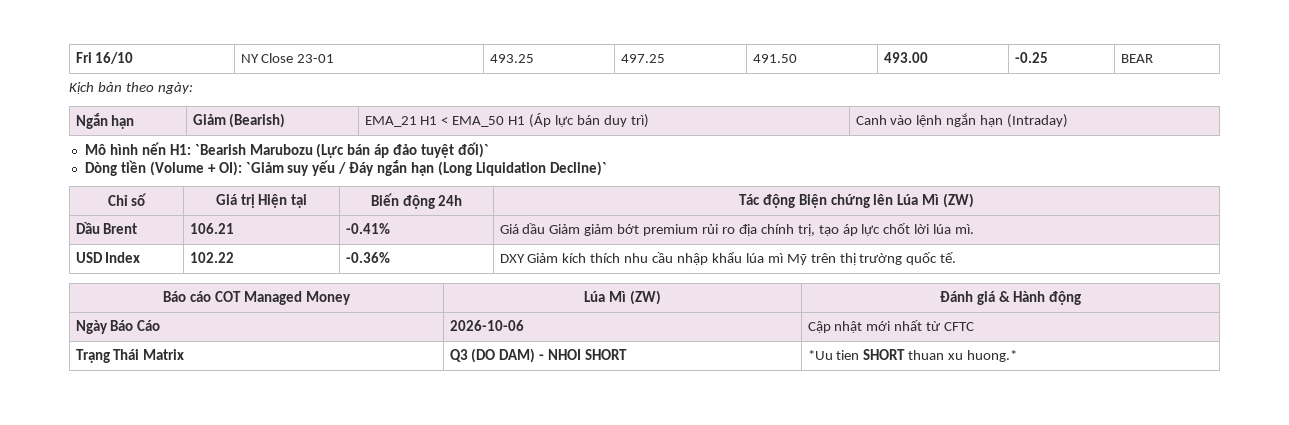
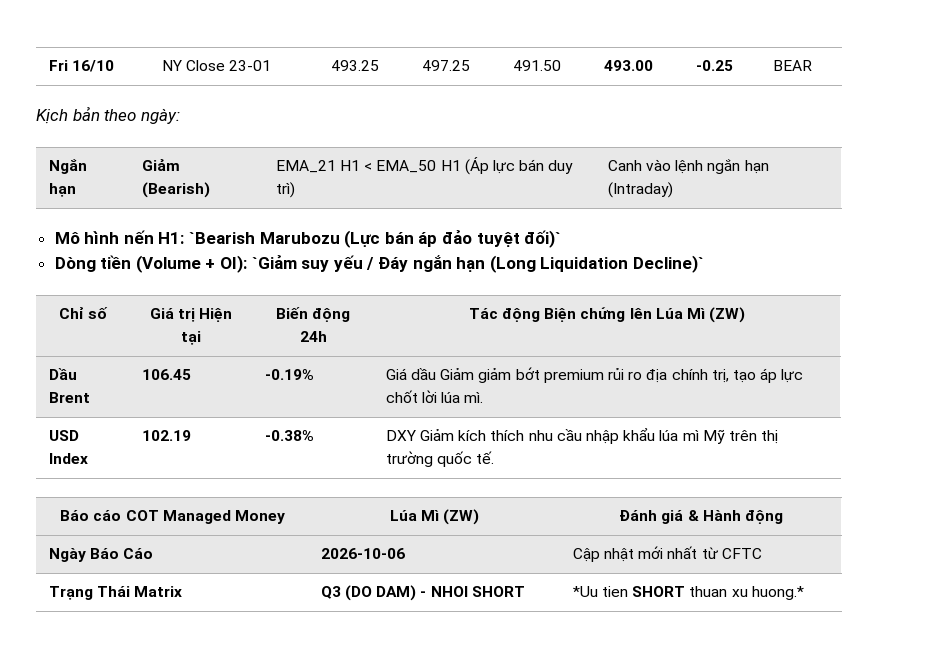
[189,223,234,234] [345,223,390,234] 106.21 | -0.41% -> [141,369,191,380] [264,369,314,380] 106.45 | -0.19%
[189,252,234,263] [345,252,390,263] 102.22 | -0.36% -> [141,430,191,441] [264,430,314,441] 102.19 | -0.38%

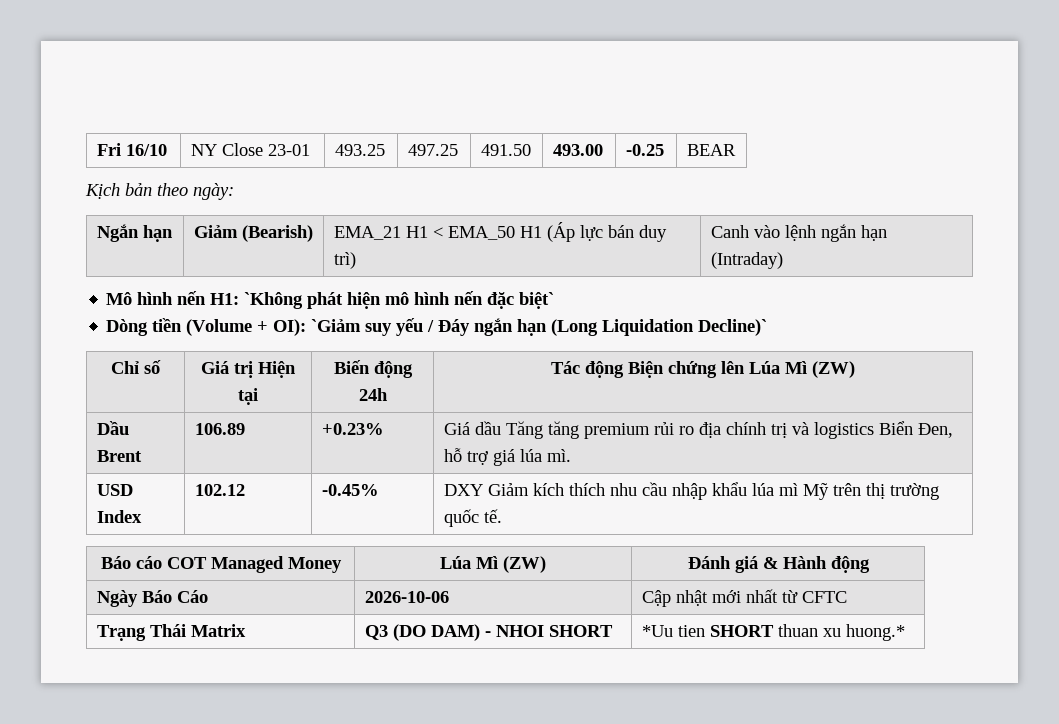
[189,230,562,248] `Bearish Marubozu (Lực bán áp đảo tuyệt đối)` -> [244,291,555,309] `Không phát hiện mô hình nến đặc biệt`
[141,369,191,380] [264,369,314,380] 106.45 | -0.19% -> [194,423,245,435] [321,423,384,435] 106.89 | +0.23%
[440,367,540,383] Giảm giảm bớt -> [505,421,579,439] Tăng tăng
[711,368,804,383] [385,390,438,403] trị, tạo áp lực chốt lời -> [770,421,953,439] [443,448,515,466] trị và logistics Biển Đen, hỗ trợ giá
[141,430,191,441] [264,430,314,441] 102.19 | -0.38% -> [194,484,245,496] [321,484,379,496] 102.12 | -0.45%

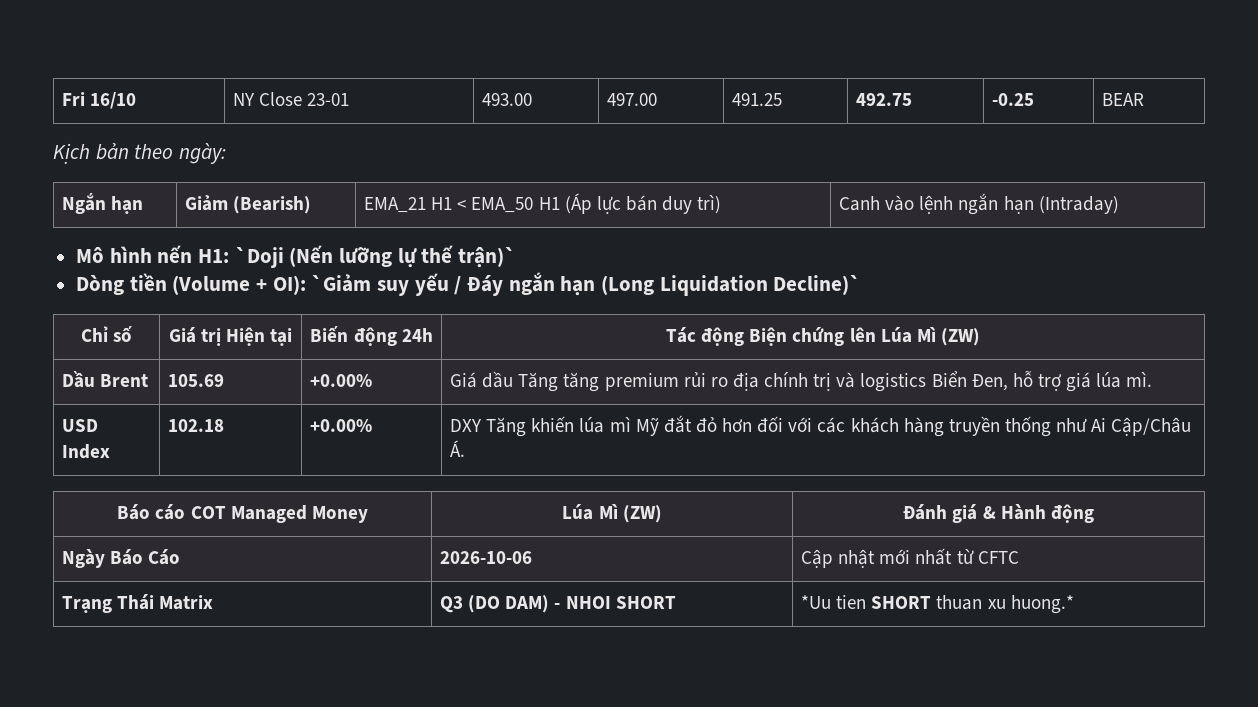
[334,144,385,156] [407,144,458,156] [480,144,531,156] [552,144,603,156] 493.25 | 497.25 | 491.50 | 493.00 -> [482,93,533,106] [607,93,658,106] [732,93,783,106] [856,93,913,106] 493.00 | 497.00 | 491.25 | 492.75
[244,291,555,309] `Không phát hiện mô hình nến đặc biệt` -> [234,245,517,268] `Doji (Nến lưỡng lự thế trận)`
[194,423,245,435] [321,423,384,435] 106.89 | +0.23% -> [168,374,225,387] [310,374,373,387] 105.69 | +0.00%
[194,484,245,496] [321,484,379,496] 102.12 | -0.45% -> [168,419,225,432] [310,419,373,432] 102.18 | +0.00%
[487,482,939,500] [443,509,502,527] Giảm kích thích nhu cầu nhập khẩu lúa mì Mỹ trên thị trường quốc tế. -> [486,415,1192,437] [450,440,466,457] Tăng khiến lúa mì Mỹ đắt đỏ hơn đối với các khách hàng truyền thống như Ai Cập/Châu Á.

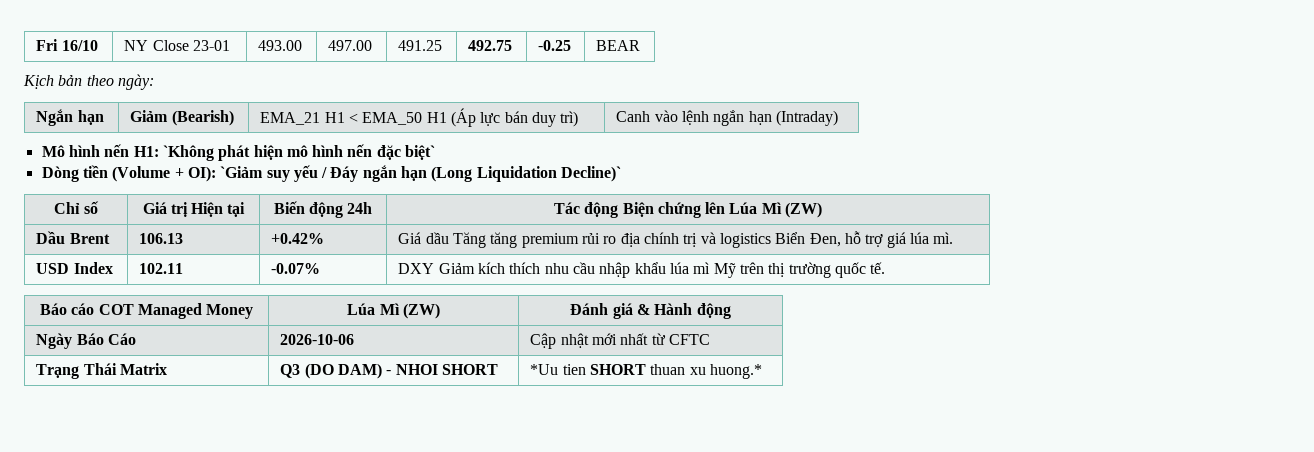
[234,245,517,268] `Doji (Nến lưỡng lự thế trận)` -> [162,144,436,161] `Không phát hiện mô hình nến đặc biệt`
[168,374,225,387] [310,374,373,387] 105.69 | +0.00% -> [139,233,184,244] [271,233,325,244] 106.13 | +0.42%
[168,419,225,432] [310,419,373,432] 102.18 | +0.00% -> [139,263,184,274] [271,263,321,274] 102.11 | -0.07%
[486,415,1192,437] [450,440,466,457] Tăng khiến lúa mì Mỹ đắt đỏ hơn đối với các khách hàng truyền thống như Ai Cập/Châu Á. -> [438,262,886,278] Giảm kích thích nhu cầu nhập khẩu lúa mì Mỹ trên thị trường quốc tế.

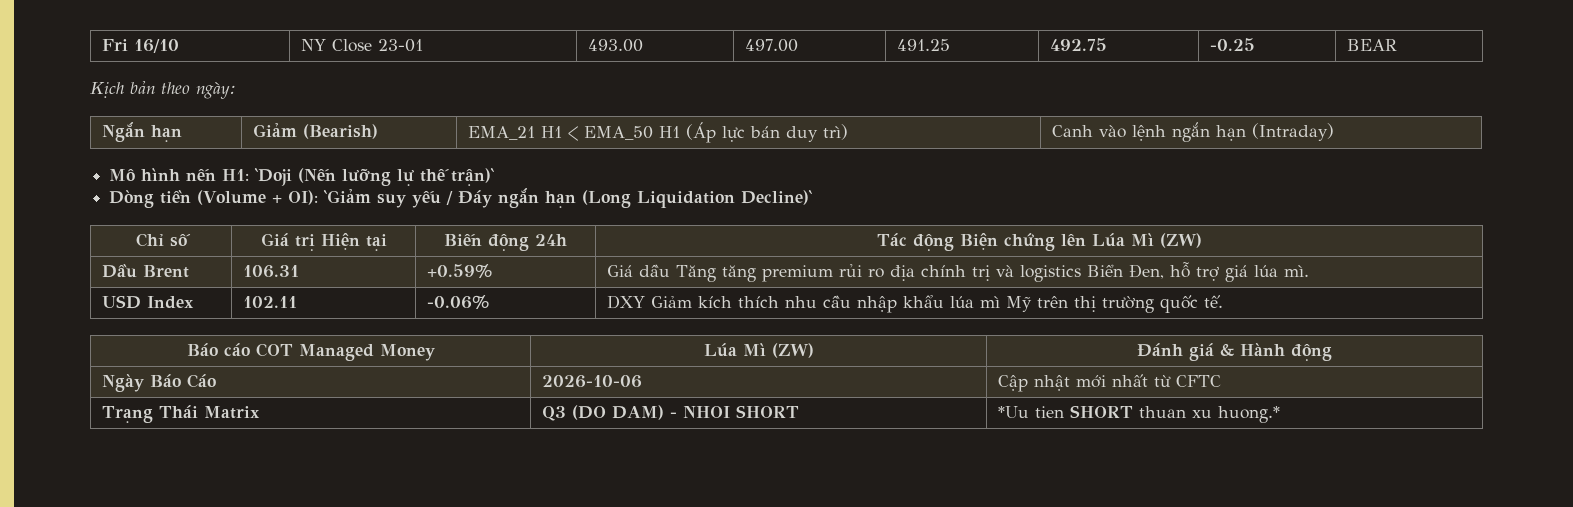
[162,144,436,161] `Không phát hiện mô hình nến đặc biệt` -> [254,168,496,186] `Doji (Nến lưỡng lự thế trận)`
[139,233,184,244] [271,233,325,244] 106.13 | +0.42% -> [243,265,300,278] [427,264,493,278] 106.31 | +0.59%
[271,263,321,274] -0.07% -> [427,295,490,309] -0.06%

